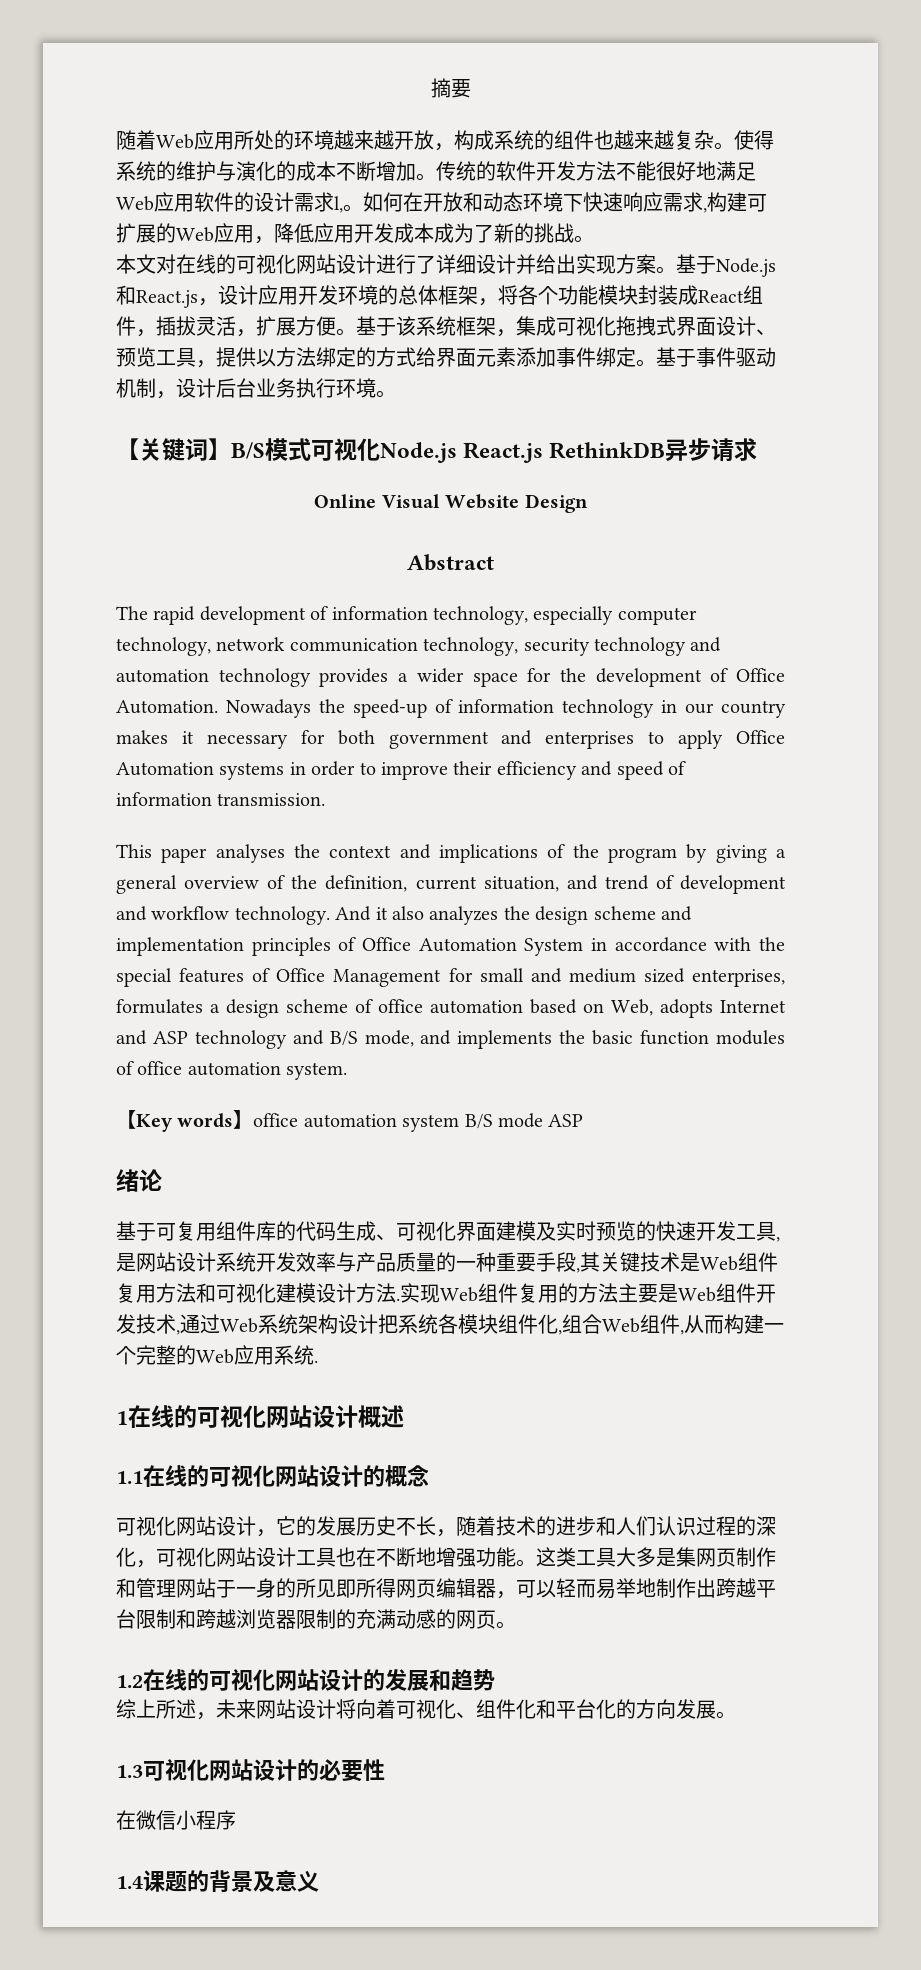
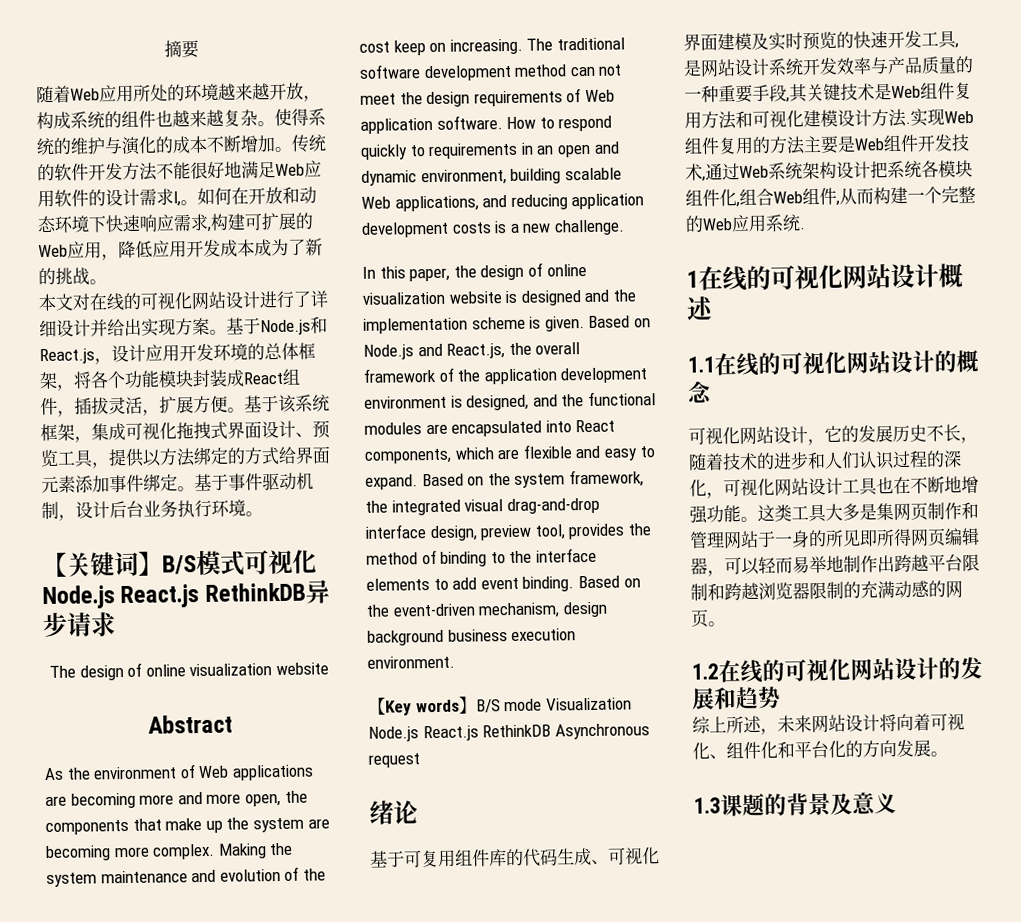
[314,494,588,513] [407,554,494,571] [116,606,697,625] [116,637,722,656] [116,668,785,687] [116,699,787,718] [116,730,785,749] [116,761,686,780] [116,792,326,806] [116,844,786,863] [116,875,787,894] [116,906,692,925] [116,937,785,956] [116,968,786,987] [116,999,786,1018] [116,1030,785,1049] [116,1061,348,1080] [116,1110,584,1132] Online Visual Website Design // Abstract // The rapid development of information technology, especially computer technology, network communication technology, security technology and automation technology provides a wider space for the development of Office Automation. Nowadays the speed-up of information technology in our country makes it necessary for both government and enterprises to apply Office Automation systems in order to improve their efficiency and speed of information transmission. // This paper analyses the context and implications of the program by giving a general overview of the definition, current situation, and trend of development and workflow technology. And it also analyzes the design scheme and implementation principles of Office Automation System in accordance with the special features of Office Management for small and medium sized enterprises, formulates a design scheme of office automation based on Web, adopts Internet and ASP technology and B/S mode, and implements the basic function modules of office automation system. // 【Key words】office automation system B/S mode ASP -> [49,662,329,681] [147,714,233,734] [44,764,314,781] [45,790,308,809] [45,817,330,836] [45,842,294,862] [46,866,326,888] [359,37,625,56] [359,64,623,82] [360,88,615,108] [360,115,613,134] [360,141,620,160] [361,167,622,186] [361,193,645,212] [361,219,625,238] [362,262,587,282] [362,289,636,306] [363,315,651,334] [363,342,581,360] [363,367,648,385] [364,391,656,411] [364,419,616,437] [364,444,655,464] [365,469,644,490] [365,497,600,516] [365,523,651,542] [366,547,597,567] [366,575,641,592] [366,601,608,619] [367,628,577,646] [367,655,455,669] [368,696,632,716] [368,723,650,742] [368,753,420,768] The design of online visualization website // Abstract // As the environment of Web applications are becoming more and more open, the components that make up the system are becoming more complex. Making the system maintenance and evolution of the cost keep on increasing. The traditional software development method can not meet the design requirements of Web application software. How to respond quickly to requirements in an open and dynamic environment, building scalable Web applications, and reducing application development costs is a new challenge. // In this paper, the design of online visualization website is designed and the implementation scheme is given. Based on Node.js and React.js, the overall framework of the application development environment is designed, and the functional modules are encapsulated into React components, which are flexible and easy to expand. Based on the system framework, the integrated visual drag-and-drop interface design, preview tool, provides the method of binding to the interface elements to add event binding. Based on the event-driven mechanism, design background business execution environment. // 【Key words】B/S mode Visualization Node.js React.js RethinkDB Asynchronous request
[143,1759,385,1782] [116,1810,236,1830] [116,1876,143,1889] 可视化网站设计的必要性 // 在微信小程序 // 1.4 -> (721, 805) none

